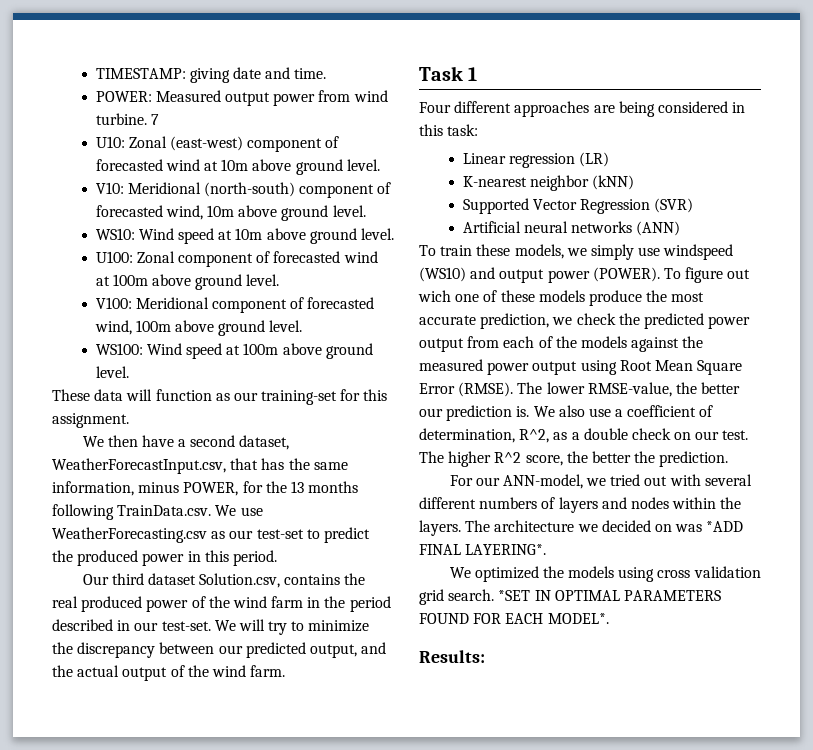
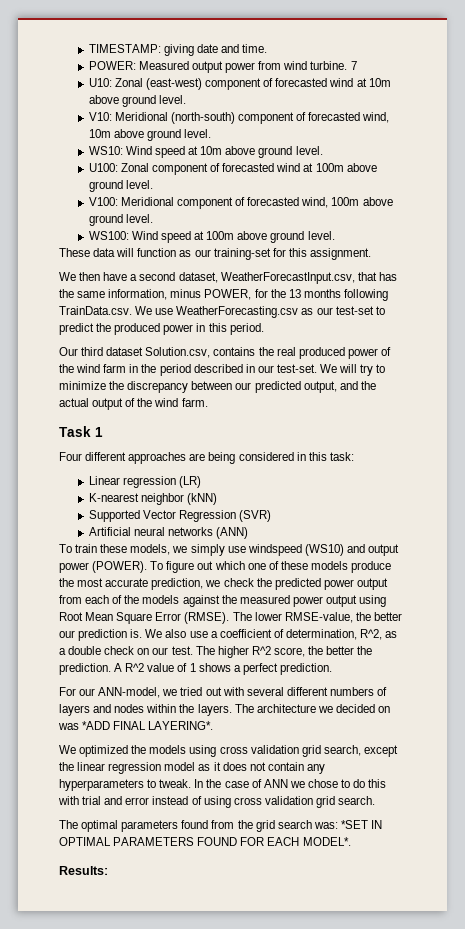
[418,290,451,302] wich -> [214,561,245,570] which
(729, 459) none -> [114,663,332,675] A R^2 value of 1 shows a perfect prediction.
[448,589,495,601] search. -> [323,745,398,757] [59,762,325,774] [59,779,387,791] [58,796,376,808] [59,820,338,832] search, except the linear regression model as it does not contain any hyperparameters to tweak. In the case of ANN we chose to do this with trial and error instead of using cross validation grid search. // The optimal parameters found from the grid search was:

